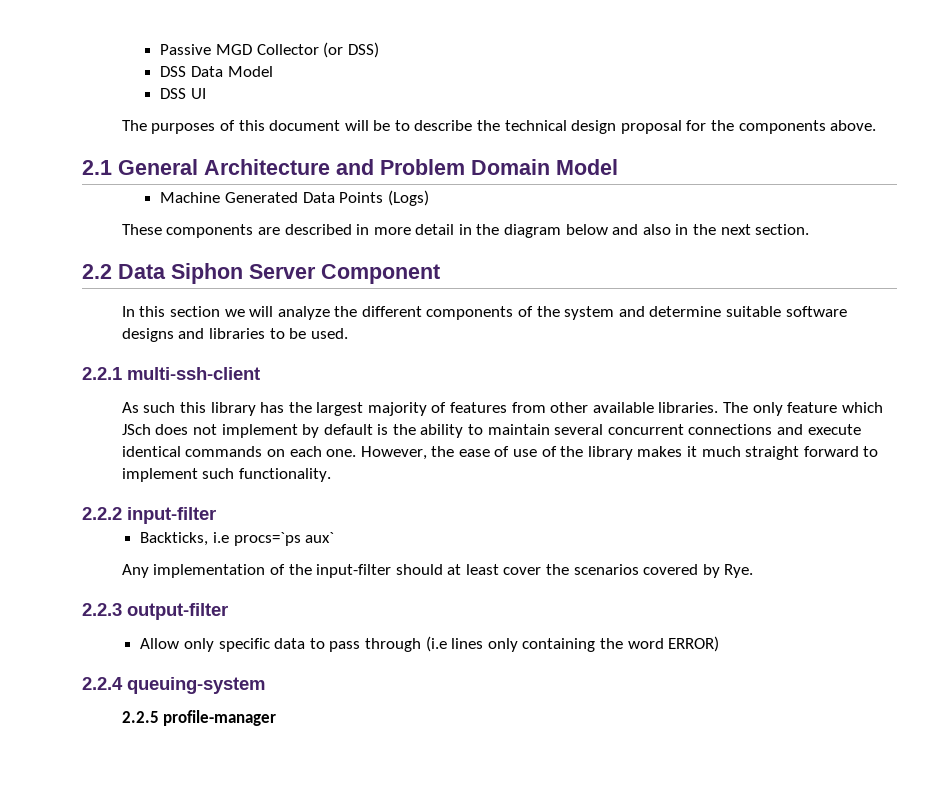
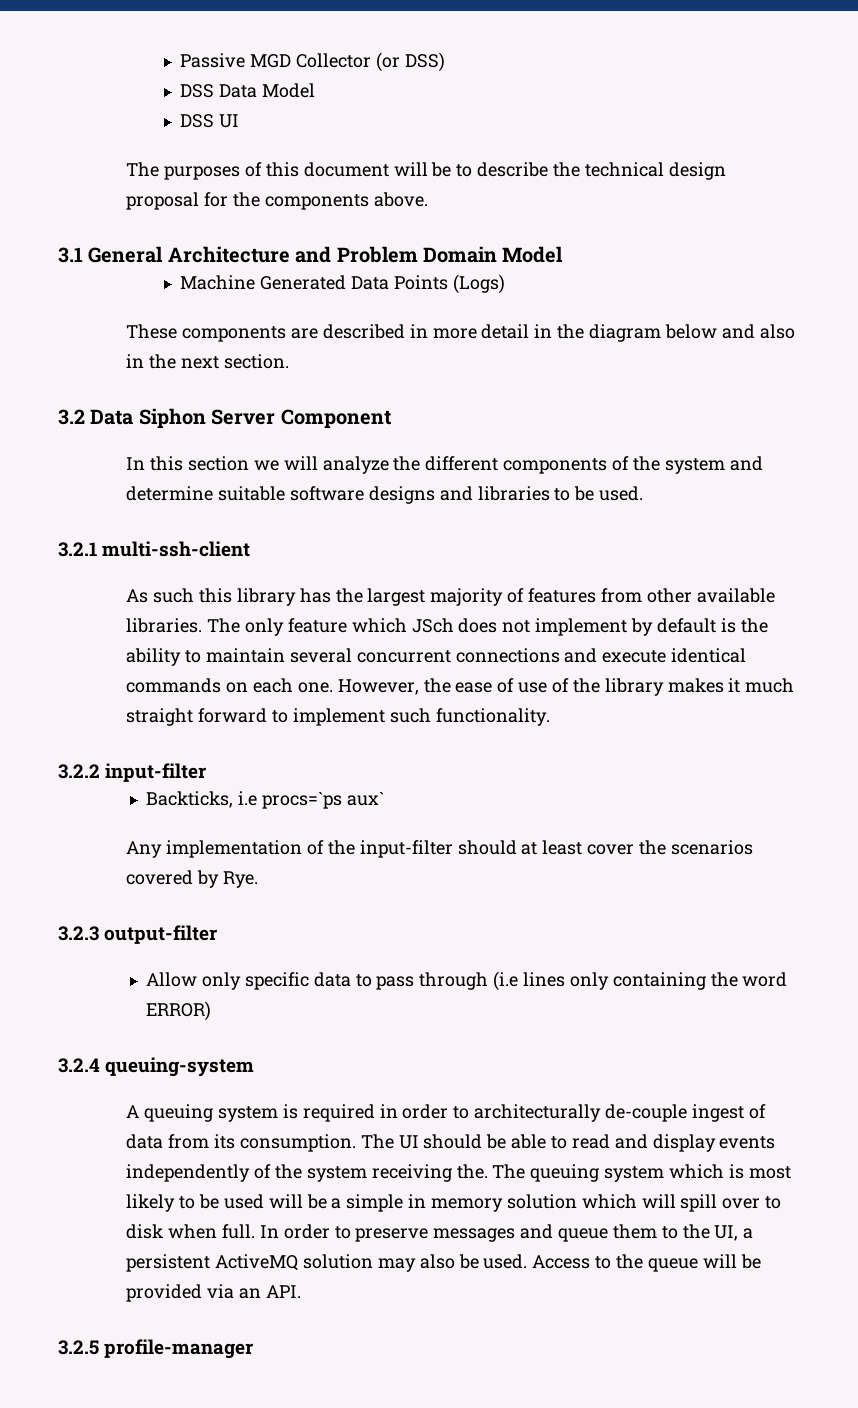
[82,160,112,175] 2.1 -> [58,247,83,263] 3.1
[82,264,112,279] 2.2 -> [58,409,85,425] 3.2
[82,367,122,380] 2.2.1 -> [58,542,97,557] 3.2.1
[82,507,122,520] 2.2.2 -> [58,764,100,779] 3.2.2
[82,603,122,616] 2.2.3 -> [58,926,99,941] 3.2.3
[82,677,123,690] 2.2.4 -> [58,1058,100,1073] 3.2.4
[121,711,159,723] 2.2.5 -> [126,1104,766,1122] [126,1134,776,1152] [126,1164,791,1182] [126,1194,782,1212] [126,1224,754,1242] [126,1254,761,1272] [126,1284,301,1302] [58,1340,99,1355] A queuing system is required in order to architecturally de-couple ingest of data from its consumption. The UI should be able to read and display events independently of the system receiving the. The queuing system which is most likely to be used will be a simple in memory solution which will spill over to disk when full. In order to preserve messages and queue them to the UI, a persistent ActiveMQ solution may also be used. Access to the queue will be provided via an API. // 3.2.5

